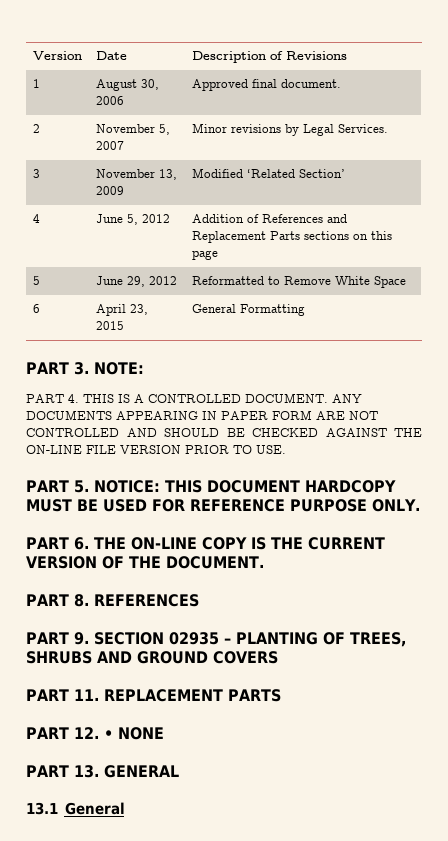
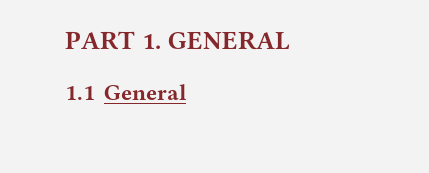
[32,51,82,60] [95,51,127,60] [191,51,347,63] [32,79,40,88] [95,79,159,91] [95,96,124,105] [191,79,341,91] [32,124,40,133] [95,124,170,135] [95,141,124,150] [191,123,388,136] [32,169,40,178] [95,169,177,180] [95,186,124,195] [191,168,345,178] [32,214,40,223] [95,214,170,225] [191,214,347,223] [191,231,392,243] [191,250,218,260] [32,276,40,285] [95,276,177,287] [191,276,406,288] [32,304,40,313] [95,304,148,316] [95,321,124,330] [191,304,305,316] [26,362,144,375] [26,393,362,403] [26,410,378,420] [26,428,422,437] [26,445,286,454] [26,480,396,493] [26,499,420,512] [26,537,385,550] [26,556,264,569] [26,594,199,607] [26,632,406,647] [26,651,278,664] [26,689,281,702] [26,727,164,740] [26,765,99,778] Version | Date | Description of Revisions // 1 | August 30, 2006 | Approved final document. // 2 | November 5, 2007 | Minor revisions by Legal Services. // 3 | November 13, 2009 | Modified ‘Related Section’ // 4 | June 5, 2012 | Addition of References and Replacement Parts sections on this page // 5 | June 29, 2012 | Reformatted to Remove White Space // 6 | April 23, 2015 | General Formatting // PART 3. NOTE: // PART 4. THIS IS A CONTROLLED DOCUMENT. ANY DOCUMENTS APPEARING IN PAPER FORM ARE NOT CONTROLLED AND SHOULD BE CHECKED AGAINST THE ON-LINE FILE VERSION PRIOR TO USE. // PART 5. NOTICE: THIS DOCUMENT HARDCOPY MUST BE USED FOR REFERENCE PURPOSE ONLY. // PART 6. THE ON-LINE COPY IS THE CURRENT VERSION OF THE DOCUMENT. // PART 8. REFERENCES // PART 9. SECTION 02935 – PLANTING OF TREES, SHRUBS AND GROUND COVERS // PART 11. REPLACEMENT PARTS // PART 12. • NONE // PART 13. -> [65,31,161,50] PART 1.
[26,802,58,815] 13.1 -> [65,86,95,100] 1.1

